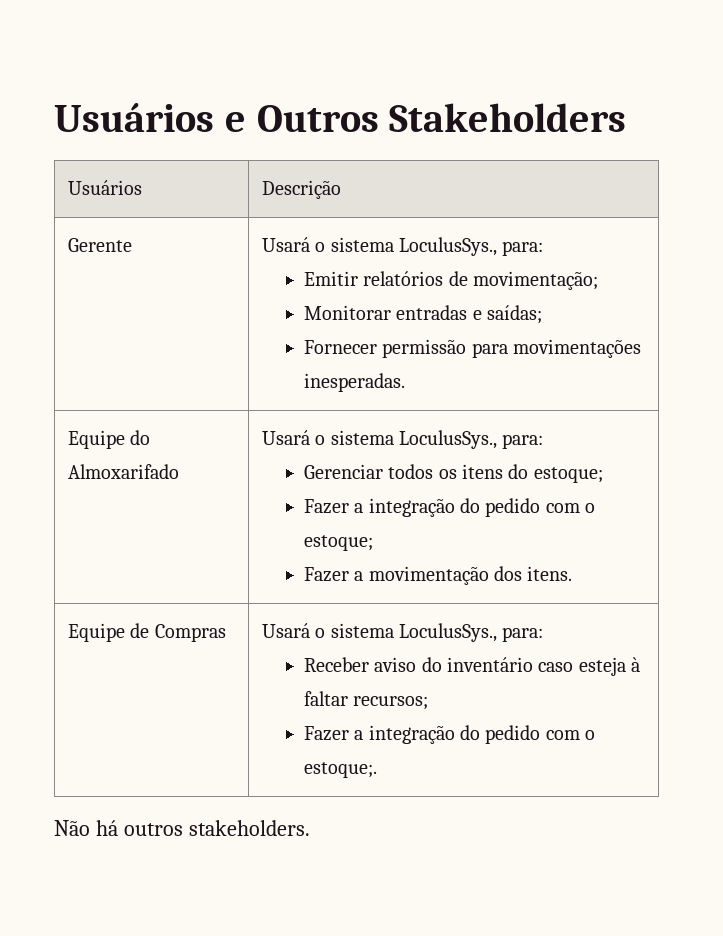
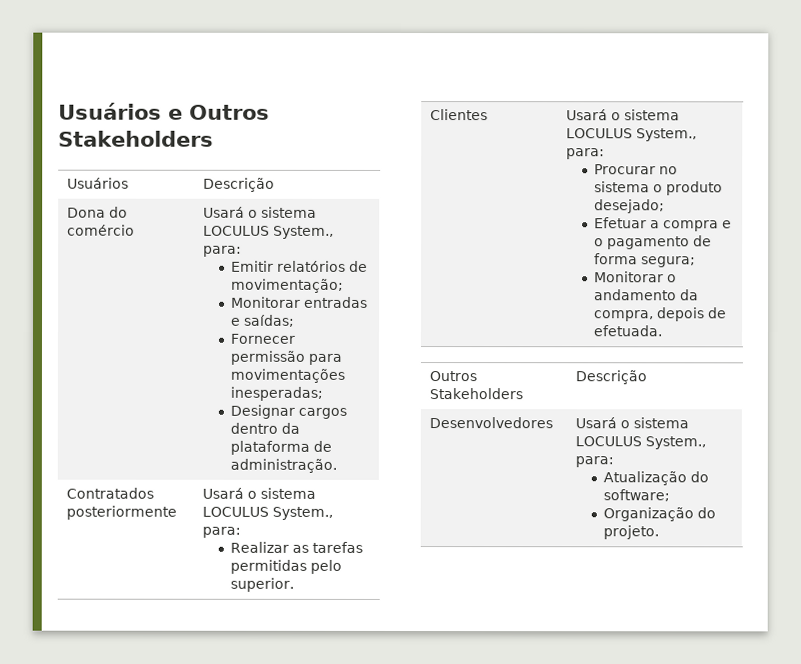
[67,238,132,252] [261,237,498,256] Gerente | Usará o sistema LoculusSys., -> [66,206,128,218] [66,224,135,236] [202,206,317,218] [202,225,334,239] Dona do comércio | Usará o sistema LOCULUS System.,
[303,373,405,392] [67,430,151,449] [67,464,179,479] [261,430,544,449] [303,464,603,483] [303,498,596,517] [303,535,373,551] [303,566,573,585] [67,623,226,642] [261,623,544,642] [303,657,641,676] [303,691,429,710] [303,725,596,744] [303,762,377,778] [54,820,310,836] inesperadas. // Equipe do Almoxarifado | Usará o sistema LoculusSys., para: // Gerenciar todos os itens do estoque; // Fazer a integração do pedido com o estoque; // Fazer a movimentação dos itens. // Equipe de Compras | Usará o sistema LoculusSys., para: // Receber aviso do inventário caso esteja à faltar recursos; // Fazer a integração do pedido com o estoque;. // Não há outros stakeholders. -> [229,386,323,401] [229,404,347,419] [229,422,300,434] [229,440,332,455] [229,458,337,473] [65,487,154,499] [65,505,177,520] [201,487,316,499] [201,506,333,520] [201,526,241,538] [229,541,363,553] [229,559,342,574] [229,577,294,592] [429,109,488,121] [565,109,680,121] [565,128,697,142] [565,148,605,160] [593,164,678,175] [593,181,723,196] [593,199,665,214] [593,217,732,232] [593,235,712,250] [593,253,696,268] [593,271,677,283] [593,289,699,301] [593,307,727,322] [592,325,663,337] [428,371,477,382] [428,388,523,400] [574,370,647,385] [428,417,553,429] [574,417,689,429] [574,436,706,450] [574,456,614,468] [602,471,709,486] [602,489,670,502] [602,507,716,522] [602,525,659,540] inesperadas; // Designar cargos dentro da plataforma de administração. // Contratados posteriormente | Usará o sistema LOCULUS System., para: // Realizar as tarefas permitidas pelo superior. // Clientes | Usará o sistema LOCULUS System., para: // Procurar no sistema o produto desejado; // Efetuar a compra e o pagamento de forma segura; // Monitorar o andamento da compra, depois de efetuada. // Outros Stakeholders | Descrição // Desenvolvedores | Usará o sistema LOCULUS System., para: // Atualização do software; // Organização do projeto.

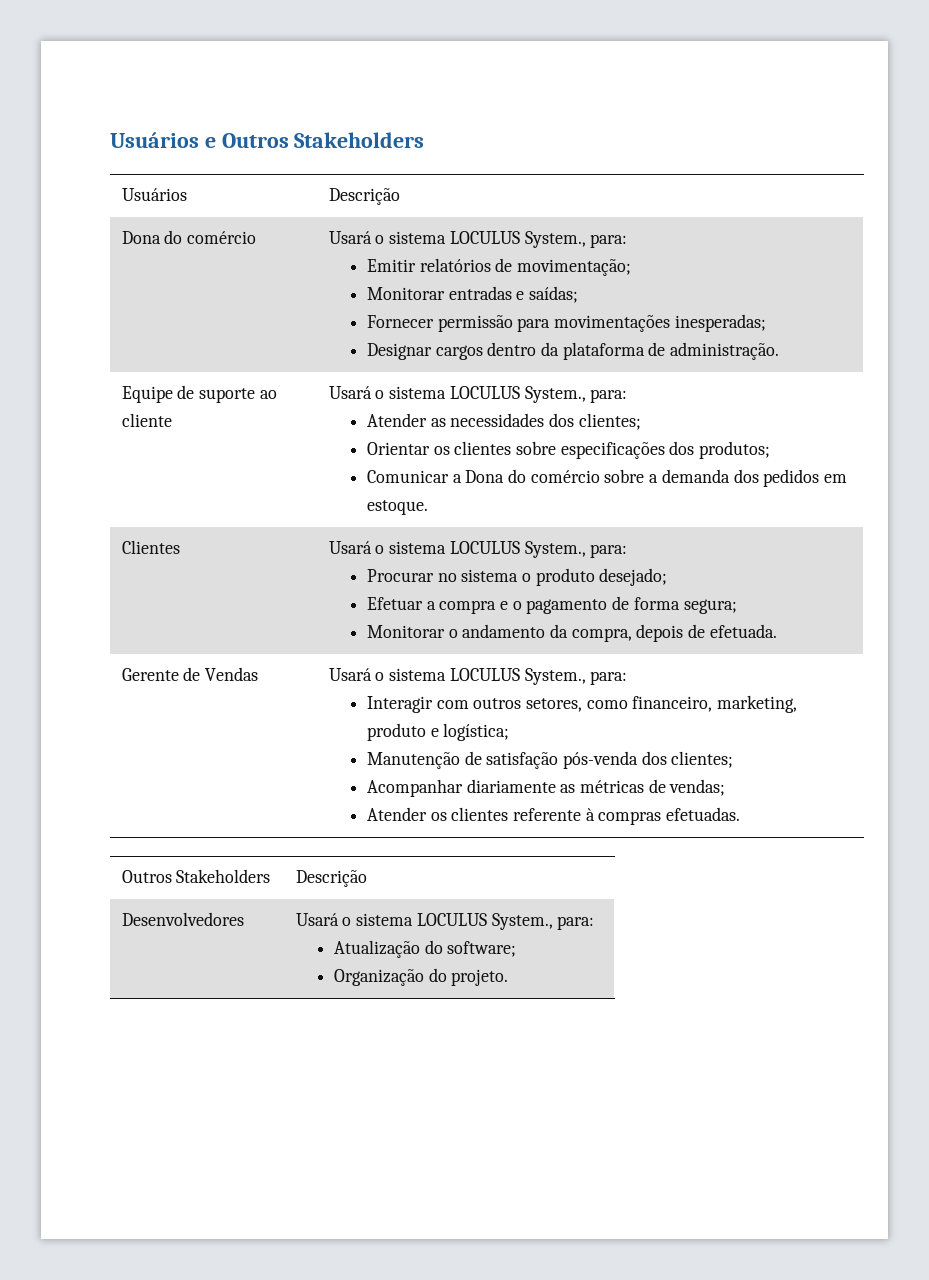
[65,487,154,499] [65,505,177,520] [201,487,316,499] [201,506,333,520] [201,526,241,538] [229,541,363,553] [229,559,342,574] [229,577,294,592] Contratados posteriormente | Usará o sistema LOCULUS System., para: // Realizar as tarefas permitidas pelo superior. -> [121,385,277,403] [121,413,172,427] [328,386,628,403] [366,413,641,430] [366,441,771,459] [366,469,848,487] [366,500,428,515] Equipe de suporte ao cliente | Usará o sistema LOCULUS System., para: // Atender as necessidades dos clientes; // Orientar os clientes sobre especificações dos produtos; // Comunicar a Dona do comércio sobre a demanda dos pedidos em estoque.
(663, 331) none -> [121,667,259,681] [328,668,628,685] [366,695,798,713] [366,723,510,741] [366,751,734,769] [366,779,726,797] [366,807,741,825] // Gerente de Vendas | Usará o sistema LOCULUS System., para: // Interagir com outros setores, como financeiro, marketing, produto e logística; // Manutenção de satisfação pós-venda dos clientes; // Acompanhar diariamente as métricas de vendas; // Atender os clientes referente à compras efetuadas.

